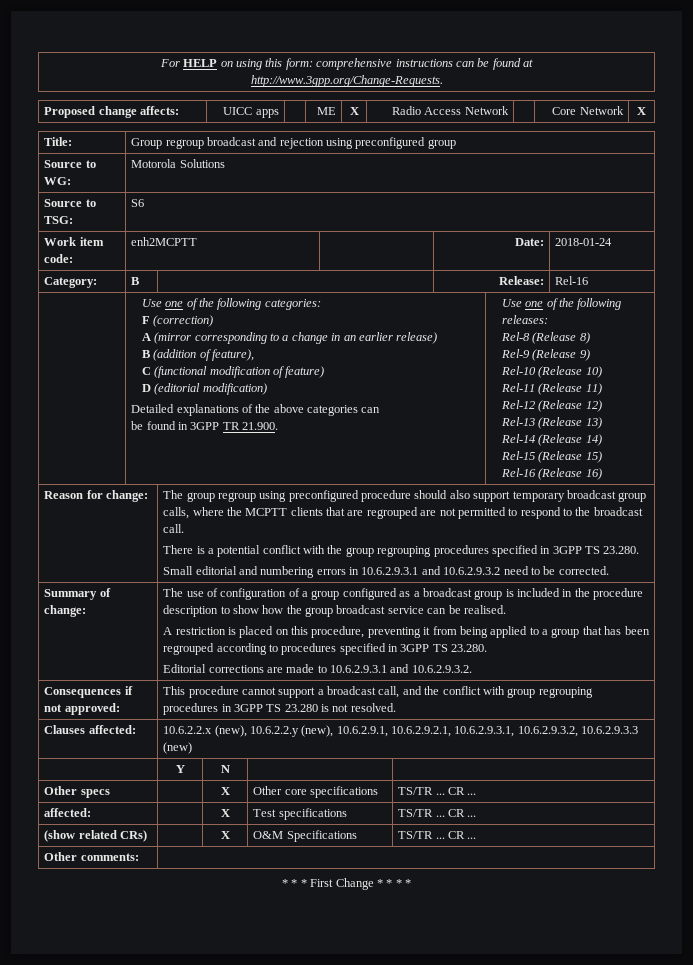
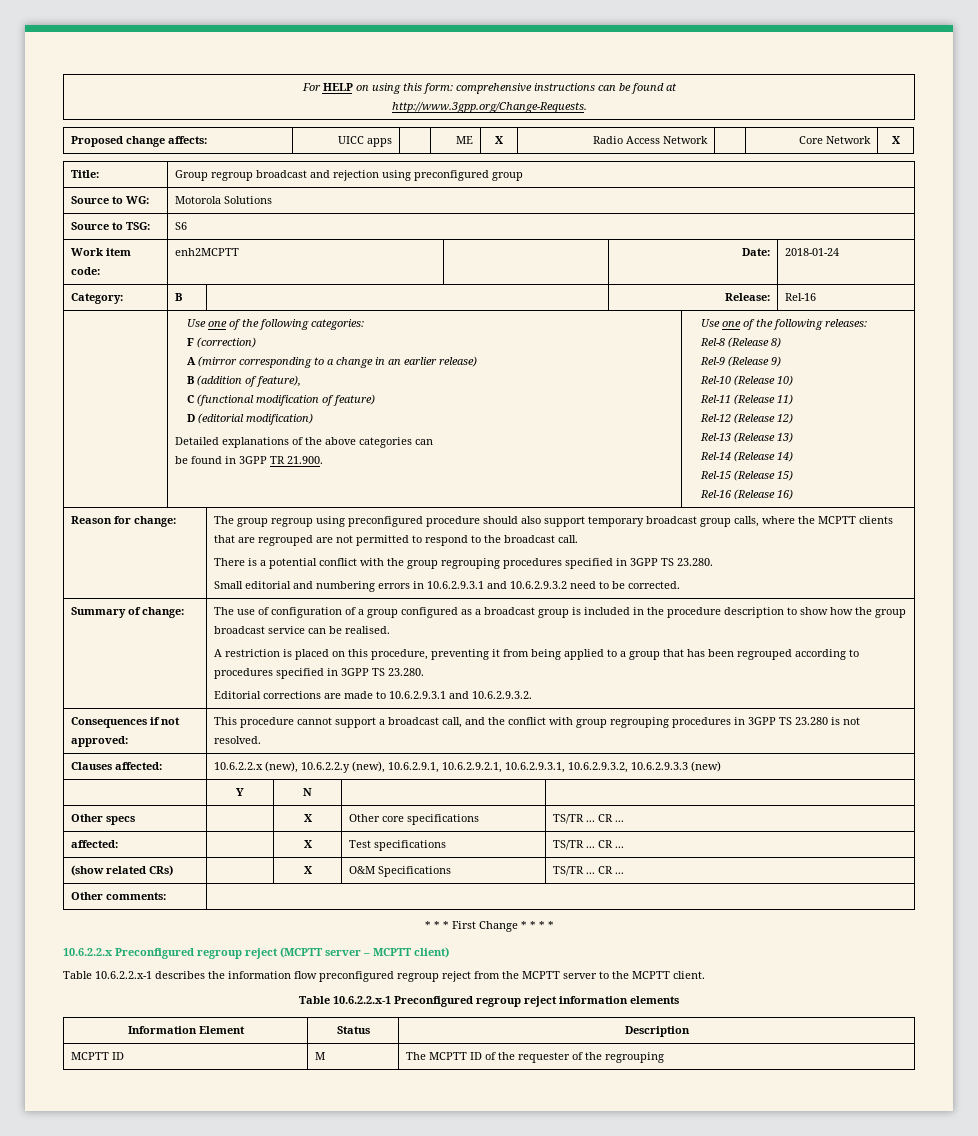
(411, 883) none -> [63,947,449,959] [63,971,705,982] [299,996,679,1007] [127,1026,245,1034] [336,1026,370,1034] [624,1026,690,1037] [70,1052,124,1060] [314,1052,325,1060] [405,1052,664,1063] // 10.6.2.2.x Preconfigured regroup reject (MCPTT server – MCPTT client) // Table 10.6.2.2.x-1 describes the information flow preconfigured regroup reject from the MCPTT server to the MCPTT client. // Table 10.6.2.2.x-1 Preconfigured regroup reject information elements // Information Element | Status | Description // MCPTT ID | M | The MCPTT ID of the requester of the regrouping

